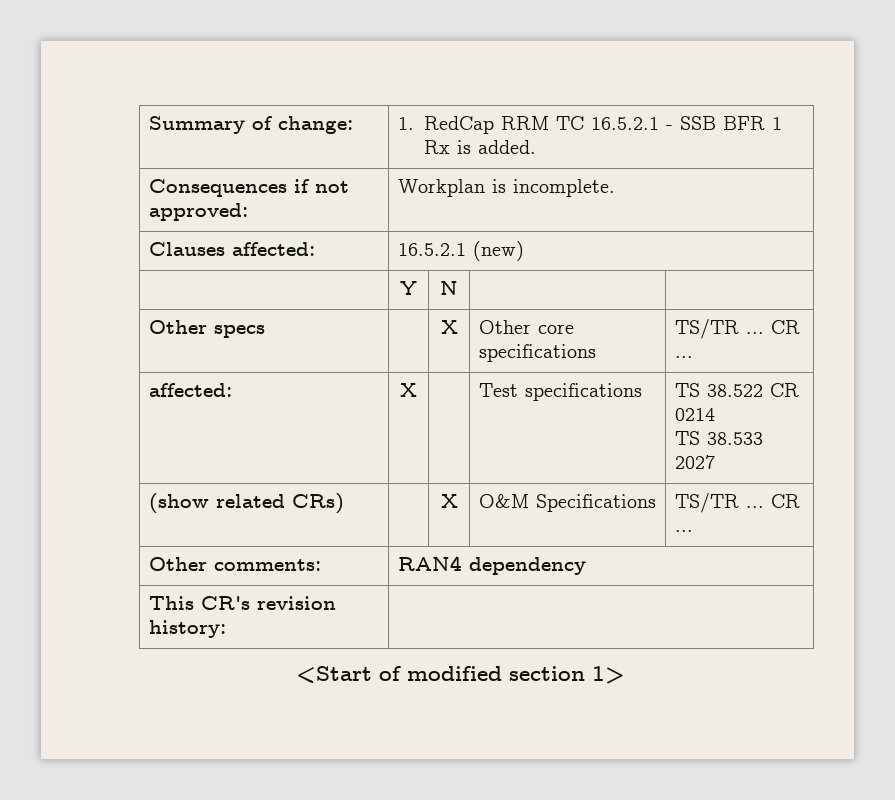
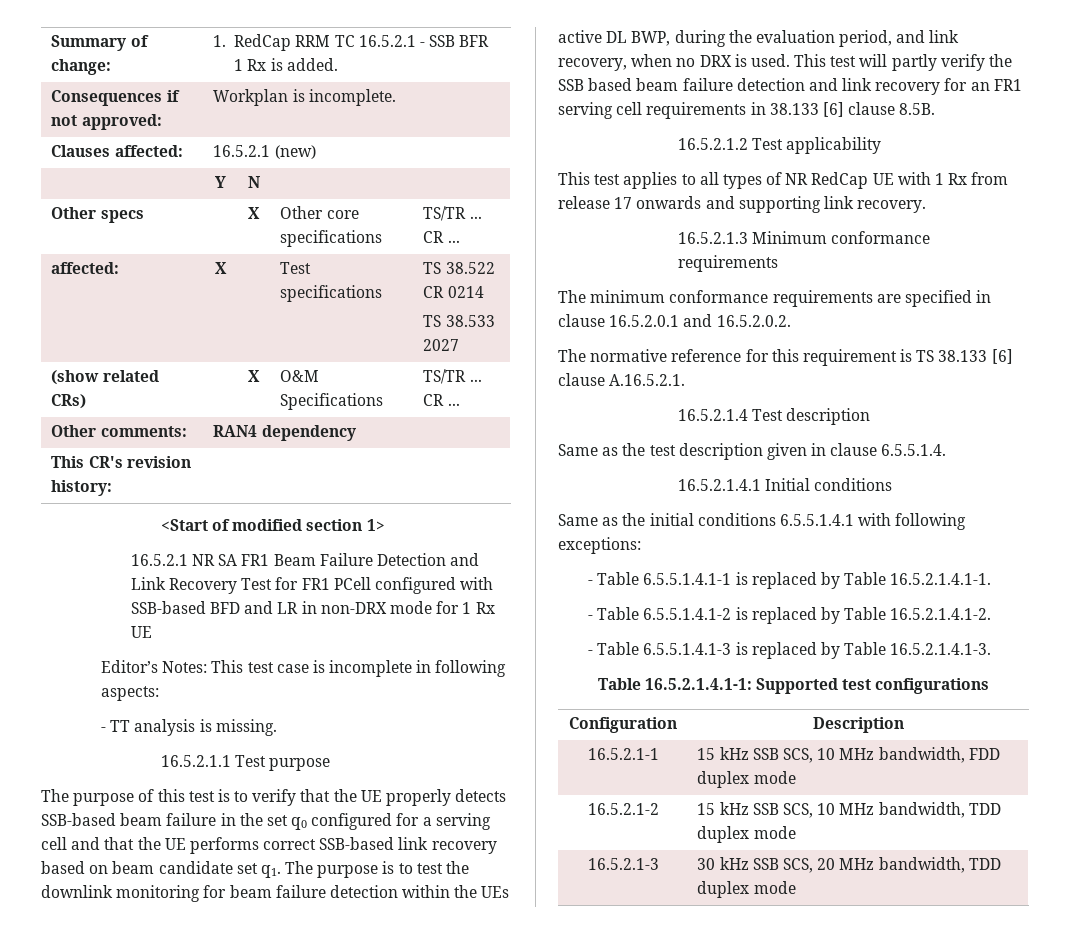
(626, 675) none -> [130,553,480,566] [130,577,494,594] [130,601,495,614] [130,626,152,638] [100,660,507,677] [100,686,159,701] [100,719,277,736] [160,755,331,771] [41,789,507,806] [41,813,491,830] [41,837,497,854] [41,861,470,878] [41,885,510,902] [558,30,960,47] [558,54,1013,71] [558,78,1022,95] [558,102,936,119] [677,137,882,154] [558,172,1009,189] [558,196,927,213] [677,231,931,244] [677,255,778,272] [558,290,992,307] [558,314,791,327] [558,349,1013,366] [558,373,686,386] [677,408,871,425] [558,443,947,460] [677,478,893,491] [558,513,967,530] [558,537,641,554] [587,572,992,589] [587,607,992,624] [587,642,992,659] [597,678,990,694] [569,717,677,733] [812,717,904,733] [587,748,659,760] [697,747,1000,763] [697,771,796,788] [587,803,659,815] [697,802,1001,818] [697,826,796,843] [587,858,659,870] [697,857,1001,873] [697,881,796,898] // 16.5.2.1 NR SA FR1 Beam Failure Detection and Link Recovery Test for FR1 PCell configured with SSB-based BFD and LR in non-DRX mode for 1 Rx UE // Editor’s Notes: This test case is incomplete in following aspects: // - TT analysis is missing. // 16.5.2.1.1 Test purpose // The purpose of this test is to verify that the UE properly detects SSB-based beam failure in the set q0 configured for a serving cell and that the UE performs correct SSB-based link recovery based on beam candidate set q1. The purpose is to test the downlink monitoring for beam failure detection within the UEs active DL BWP, during the evaluation period, and link recovery, when no DRX is used. This test will partly verify the SSB based beam failure detection and link recovery for an FR1 serving cell requirements in 38.133 [6] clause 8.5B. // 16.5.2.1.2 Test applicability // This test applies to all types of NR RedCap UE with 1 Rx from release 17 onwards and supporting link recovery. // 16.5.2.1.3 Minimum conformance requirements // The minimum conformance requirements are specified in clause 16.5.2.0.1 and 16.5.2.0.2. // The normative reference for this requirement is TS 38.133 [6] clause A.16.5.2.1. // 16.5.2.1.4 Test description // Same as the test description given in clause 6.5.5.1.4. // 16.5.2.1.4.1 Initial conditions // Same as the initial conditions 6.5.5.1.4.1 with following exceptions: // - Table 6.5.5.1.4.1-1 is replaced by Table 16.5.2.1.4.1-1. // - Table 6.5.5.1.4.1-2 is replaced by Table 16.5.2.1.4.1-2. // - Table 6.5.5.1.4.1-3 is replaced by Table 16.5.2.1.4.1-3. // Table 16.5.2.1.4.1-1: Supported test configurations // Configuration | Description // 16.5.2.1-1 | 15 kHz SSB SCS, 10 MHz bandwidth, FDD duplex mode // 16.5.2.1-2 | 15 kHz SSB SCS, 10 MHz bandwidth, TDD duplex mode // 16.5.2.1-3 | 30 kHz SSB SCS, 20 MHz bandwidth, TDD duplex mode

